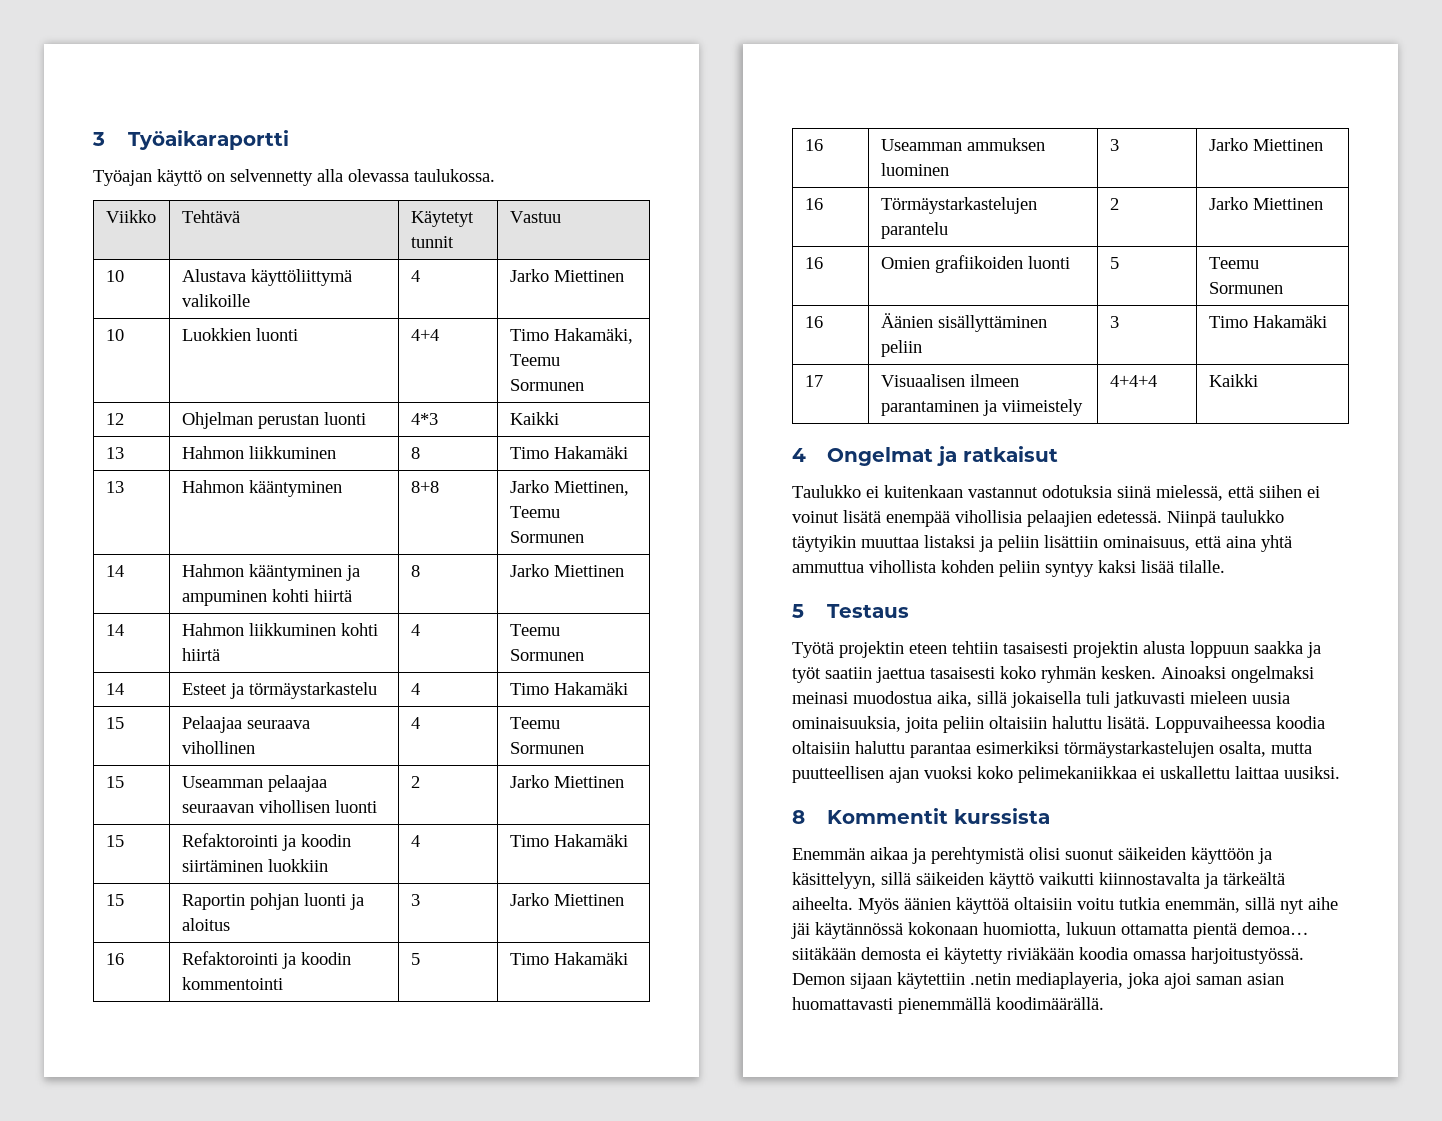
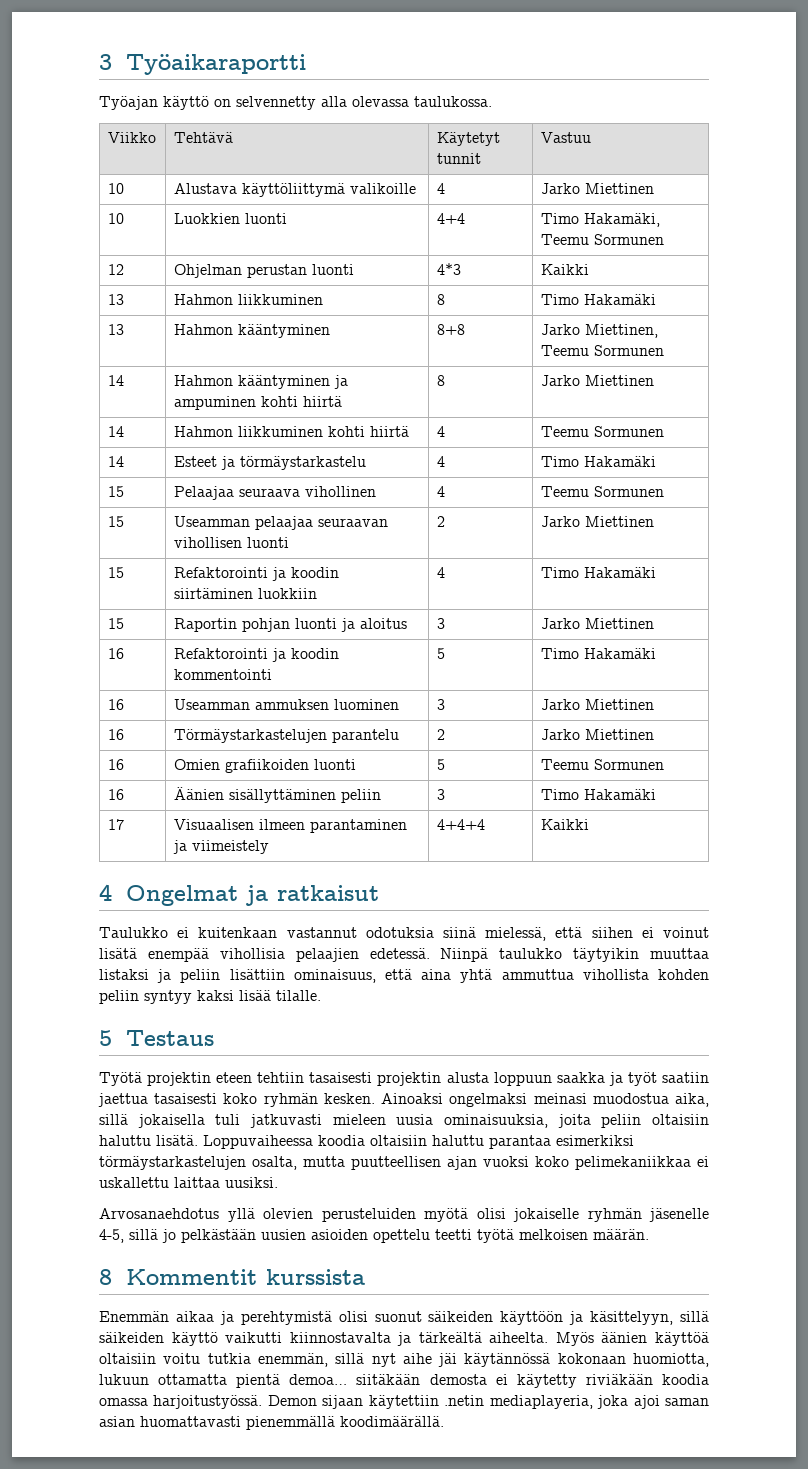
(1340, 772) none -> [99,1208,709,1222] [99,1229,649,1243] // Arvosanaehdotus yllä olevien perusteluiden myötä olisi jokaiselle ryhmän jäsenelle 4-5, sillä jo pelkästään uusien asioiden opettelu teetti työtä melkoisen määrän.

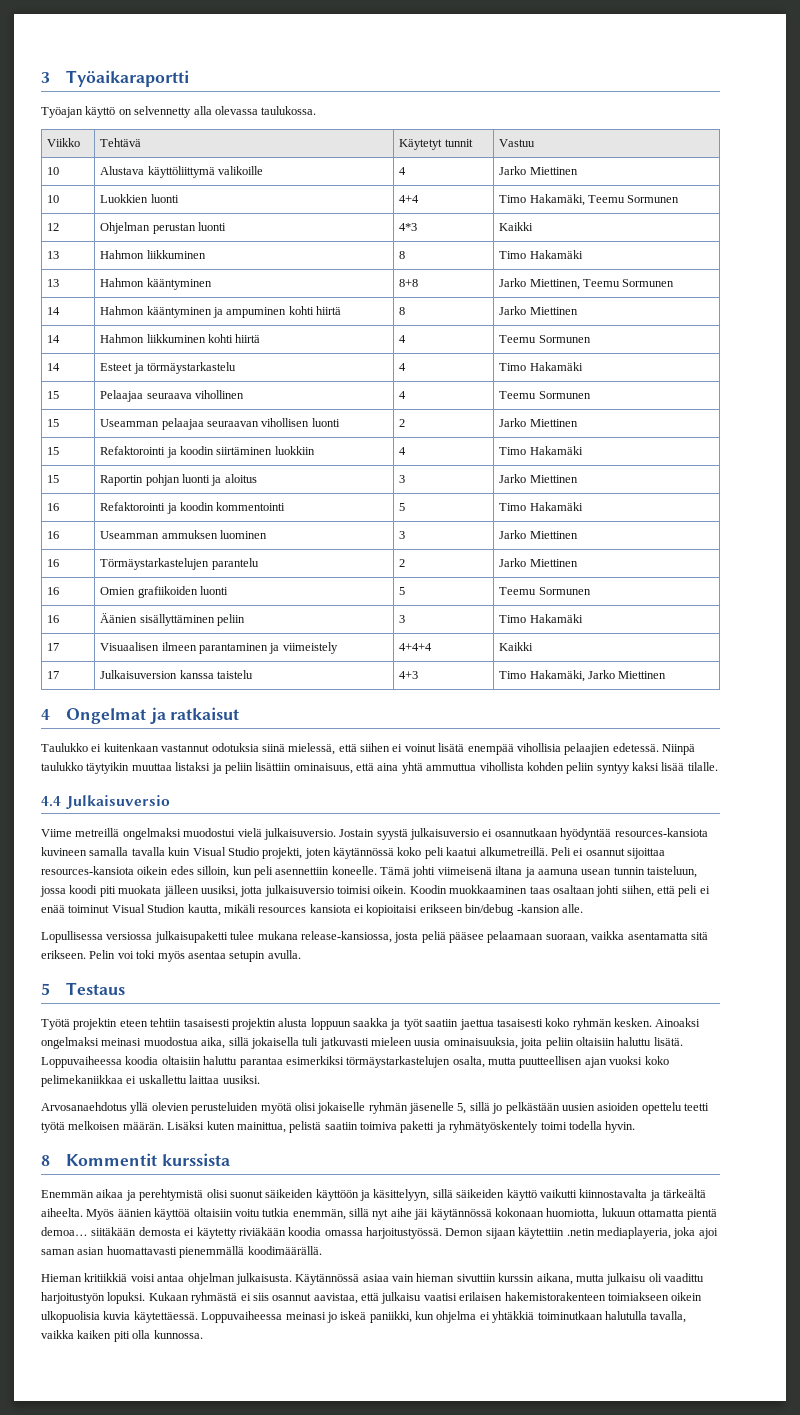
(589, 824) none -> [47,671,60,679] [100,670,253,679] [399,671,419,679] [499,670,667,682] // 17 | Julkaisuversion kanssa taistelu | 4+3 | Timo Hakamäki, Jarko Miettinen
(321, 995) none -> [41,795,171,809] [41,828,708,840] [41,847,665,859] [41,866,697,878] [40,885,710,897] [41,904,583,916] [41,931,708,943] [41,950,301,962] // 4.4 Julkaisuversio // Viime metreillä ongelmaksi muodostui vielä julkaisuversio. Jostain syystä julkaisuversio ei osannutkaan hyödyntää resources-kansiota kuvineen samalla tavalla kuin Visual Studio projekti, joten käytännössä koko peli kaatui alkumetreillä. Peli ei osannut sijoittaa resources-kansiota oikein edes silloin, kun peli asennettiin koneelle. Tämä johti viimeisenä iltana ja aamuna usean tunnin taisteluun, jossa koodi piti muokata jälleen uusiksi, jotta julkaisuversio toimisi oikein. Koodin muokkaaminen taas osaltaan johti siihen, että peli ei enää toiminut Visual Studion kautta, mikäli resources kansiota ei kopioitaisi erikseen bin/debug -kansion alle. // Lopullisessa versiossa julkaisupaketti tulee mukana release-kansiossa, josta peliä pääsee pelaamaan suoraan, vaikka asentamatta sitä erikseen. Pelin voi toki myös asentaa setupin avulla.
[99,1229,124,1243] 4-5, -> [457,1103,467,1114] 5,
(649, 1234) none -> [167,1121,636,1133] Lisäksi kuten mainittua, pelistä saatiin toimiva paketti ja ryhmätyöskentely toimi todella hyvin.
(444, 1421) none -> [41,1273,704,1285] [41,1292,703,1304] [41,1311,687,1323] [41,1330,203,1342] // Hieman kritiikkiä voisi antaa ohjelman julkaisusta. Käytännössä asiaa vain hieman sivuttiin kurssin aikana, mutta julkaisu oli vaadittu harjoitustyön lopuksi. Kukaan ryhmästä ei siis osannut aavistaa, että julkaisu vaatisi erilaisen hakemistorakenteen toimiakseen oikein ulkopuolisia kuvia käytettäessä. Loppuvaiheessa meinasi jo iskeä paniikki, kun ohjelma ei yhtäkkiä toiminutkaan halutulla tavalla, vaikka kaiken piti olla kunnossa.

